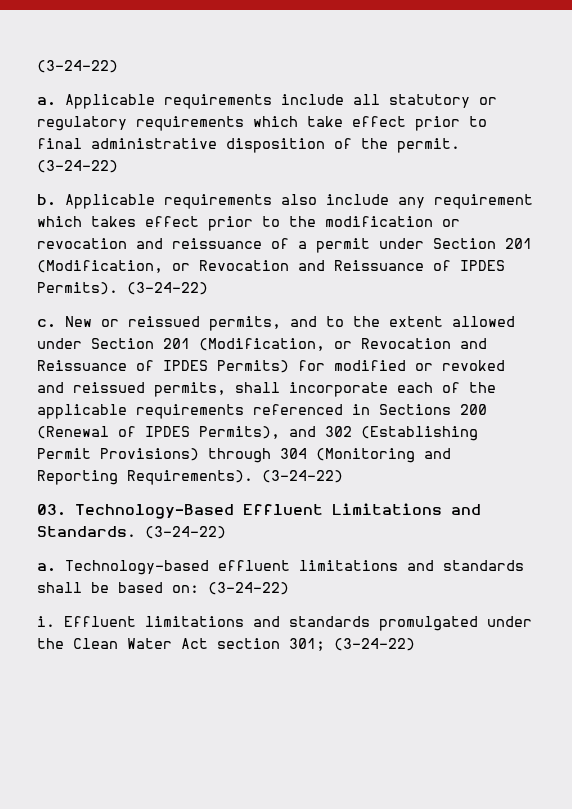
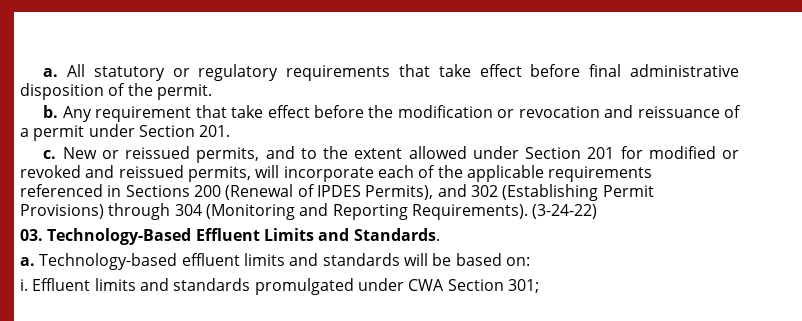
[37,60,118,73] [37,94,380,109] (3-24-22) // a. Applicable requirements include all -> [43,64,86,77] a. All
[253,116,487,131] which take effect prior to -> [399,64,581,77] that take effect before
[37,160,118,173] (3-24-22) -> (212, 92) none
[65,194,533,209] [37,216,280,231] Applicable requirements also include any requirement which takes effect prior to -> [62,105,364,122] Any requirement that take effect before
[505,238,532,249] [37,260,505,273] [37,282,208,295] 201 (Modification, or Revocation and Reissuance of IPDES Permits). (3-24-22) -> [199,125,231,137] 201.
[199,338,487,351] [37,360,289,373] (Modification, or Revocation and Reissuance of IPDES Permits) -> (615, 153) none
[235,382,280,393] shall -> [255,165,280,178] will
[332,503,442,515] Limitations -> [263,228,314,241] Limits
[145,526,226,539] (3-24-22) -> (440, 234) none
[299,560,524,571] [37,582,82,593] limitations and standards shall -> [243,253,428,266] limits and standards will
[208,582,289,595] (3-24-22) -> (530, 261) none
[145,616,244,627] limitations -> [94,278,136,291] limits
[37,638,415,651] the Clean Water Act section 301; (3-24-22) -> [408,279,539,293] CWA Section 301;

